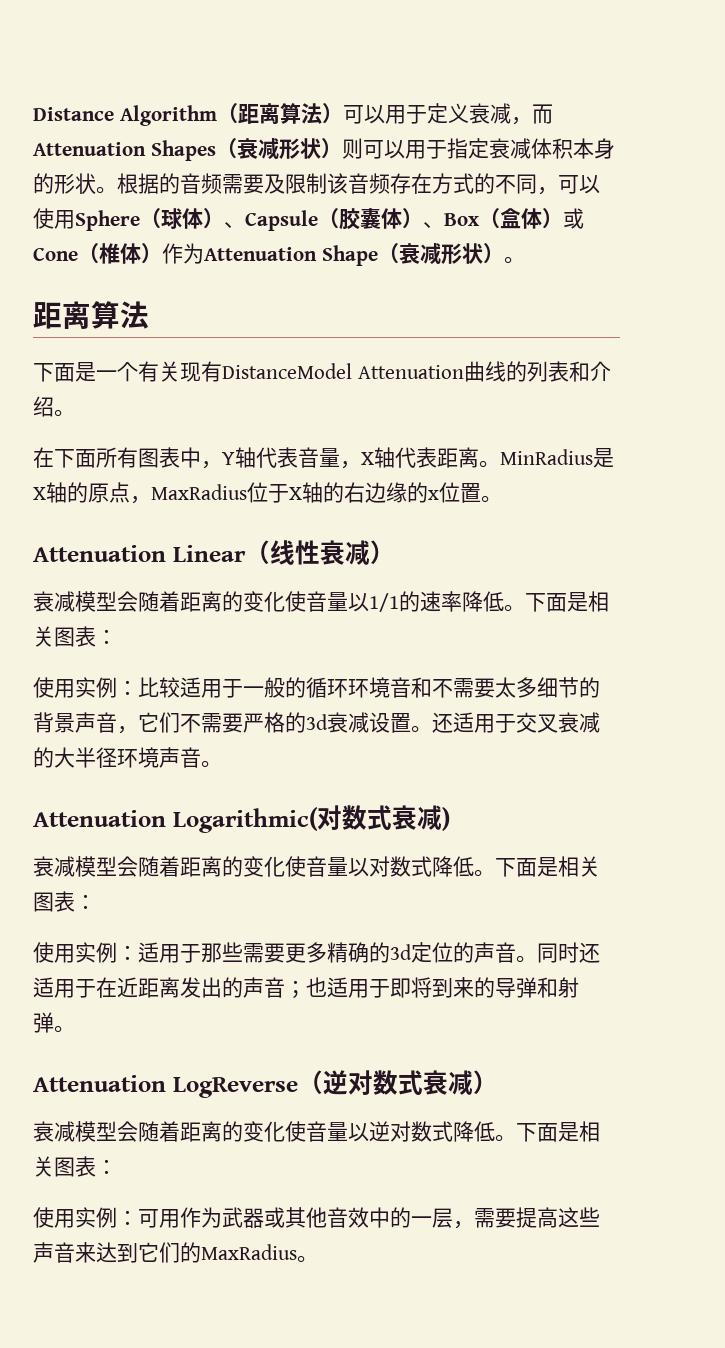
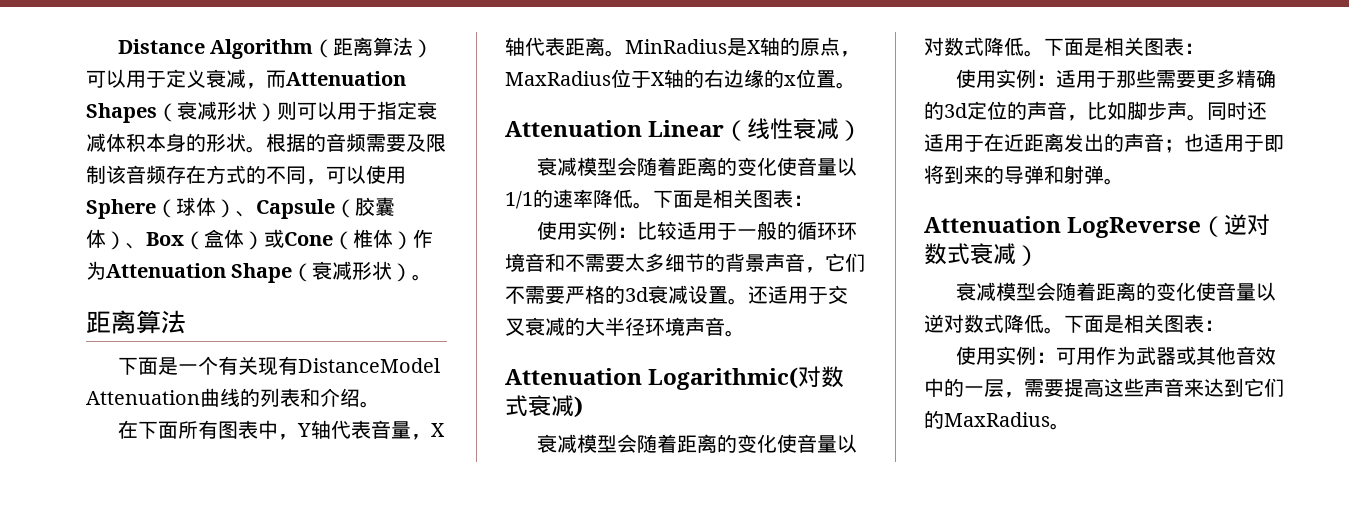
(516, 952) none -> [1067,101,1187,121] ，比如脚步声

